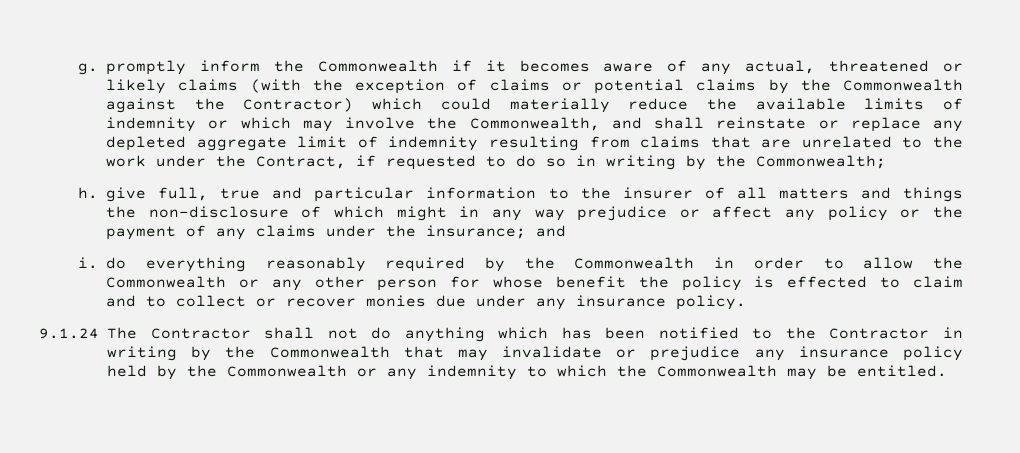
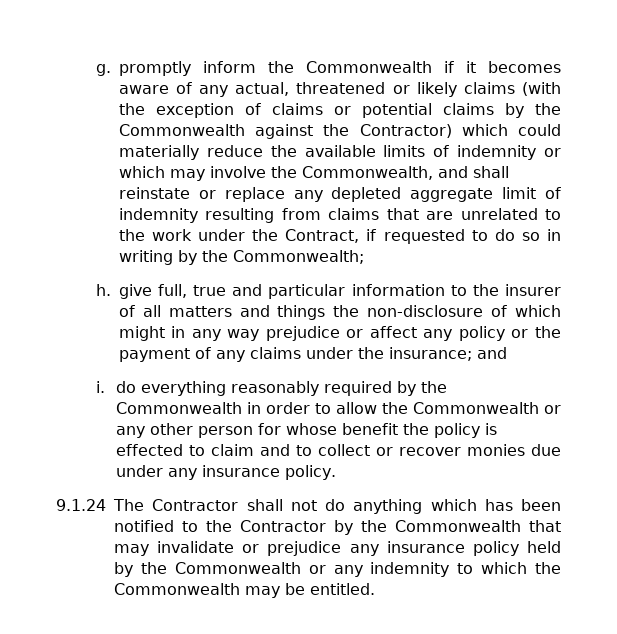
[943,327,964,339] [107,346,177,361] in writing -> (326, 526) none

